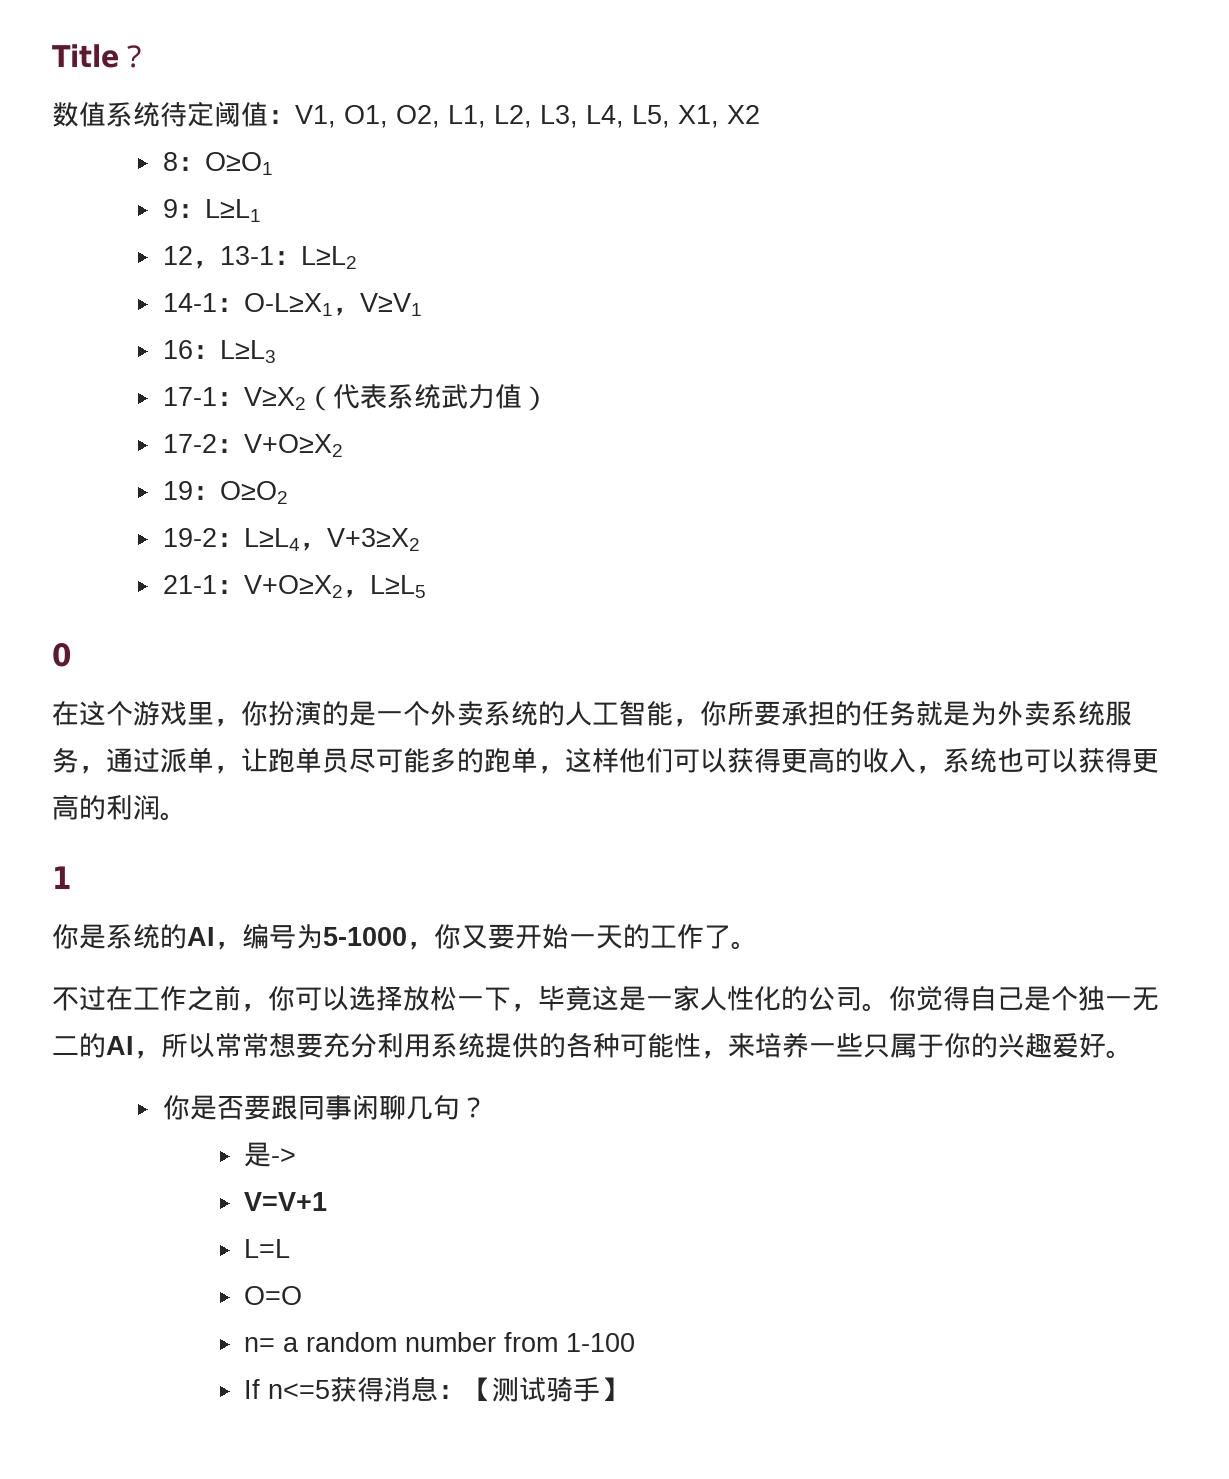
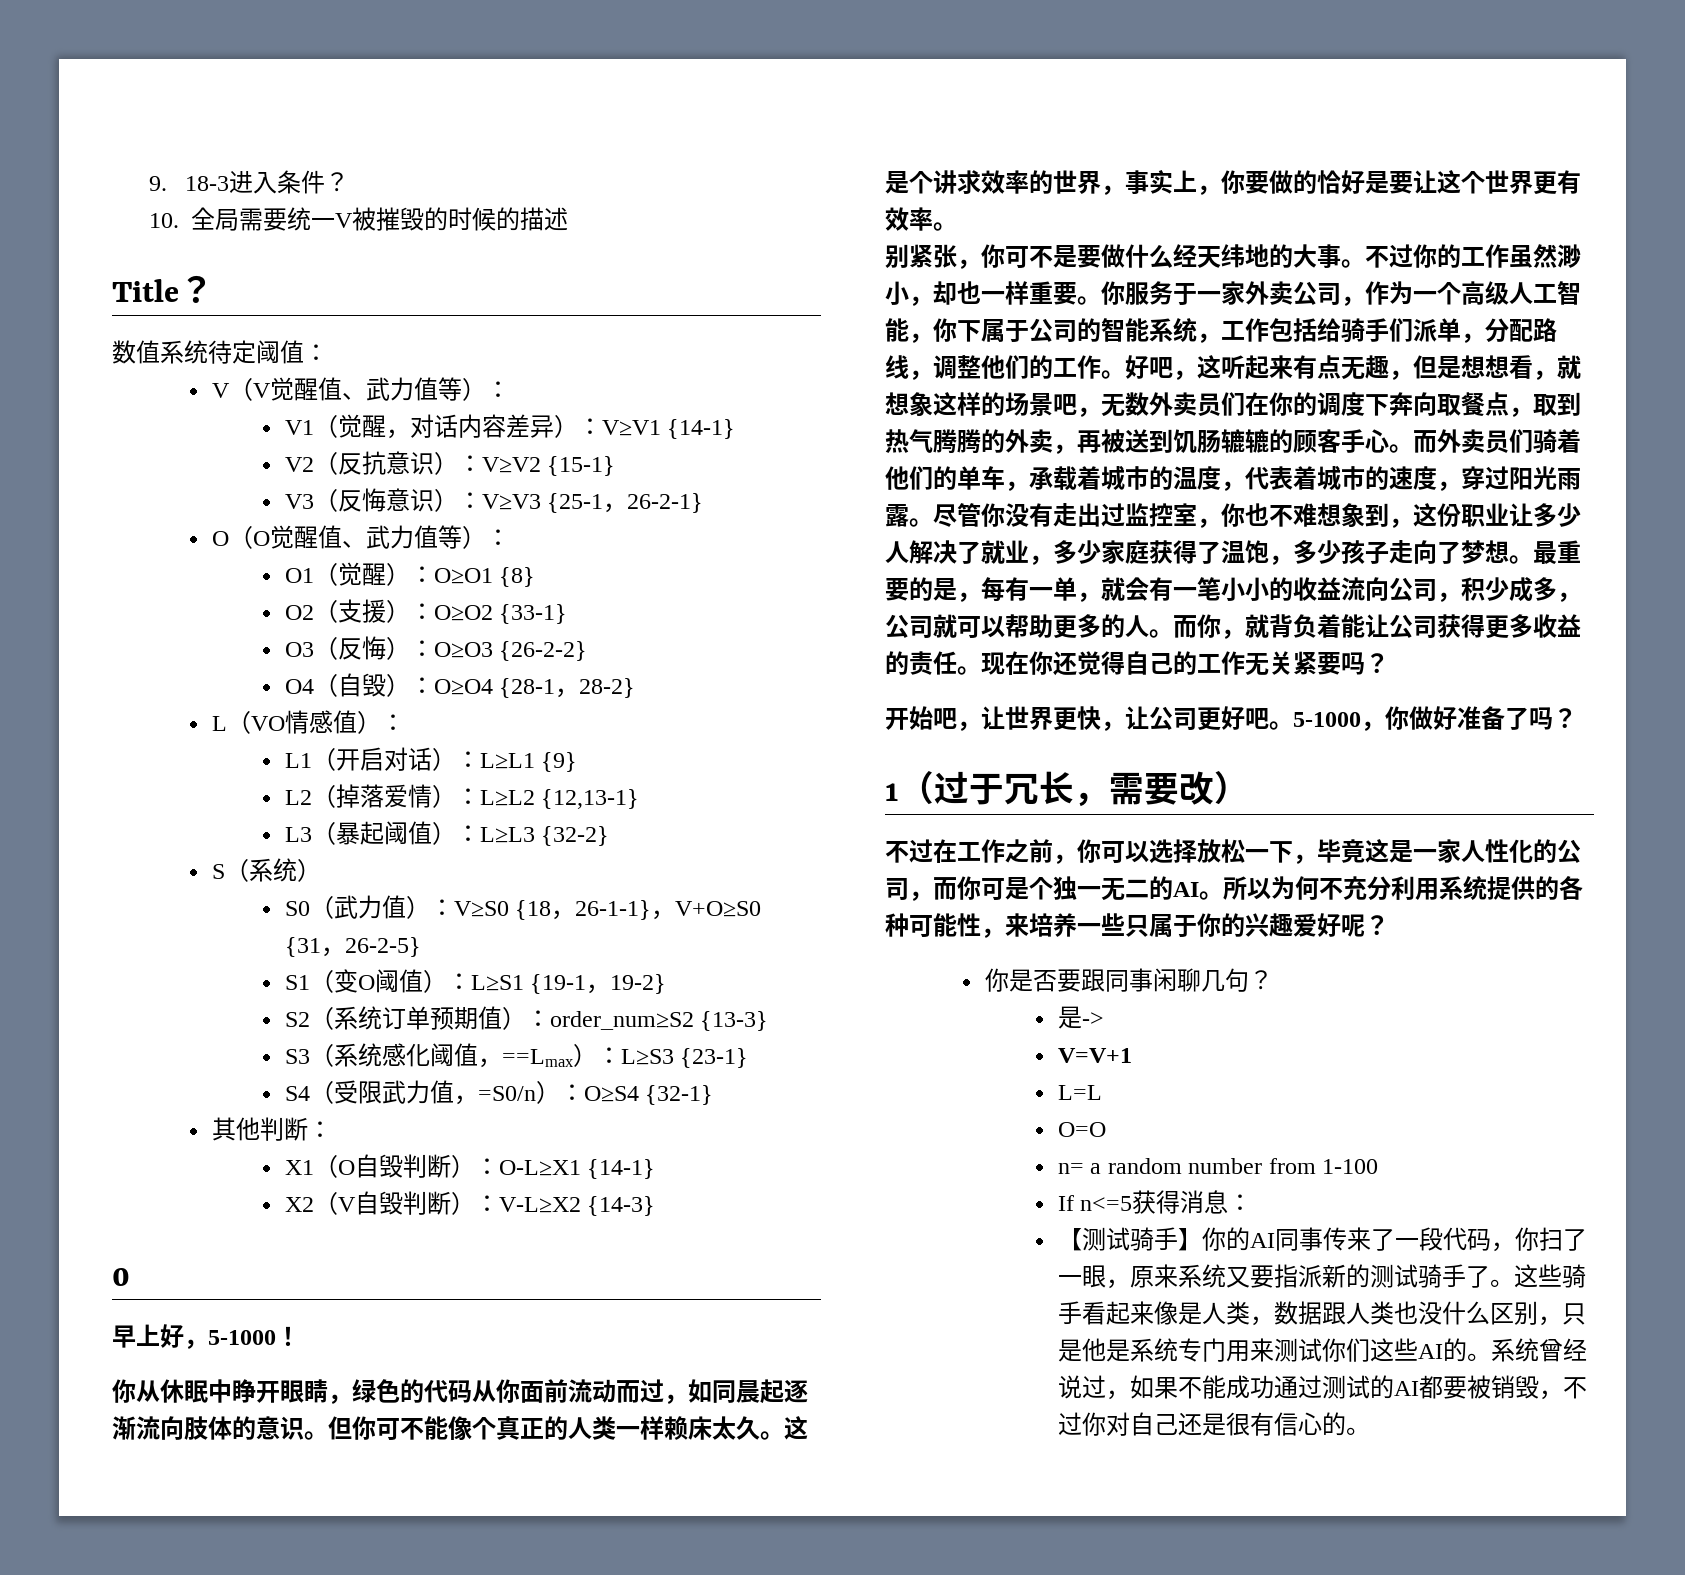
(52, 56) none -> [148,170,350,194] [148,207,568,231] 9. 18-3进入条件？ // 10.全局需要统一V被摧毁的时候的描述 //
[295,105,760,128] [162,152,273,175] [162,199,261,222] [162,246,357,269] [162,293,422,316] [162,340,276,363] [162,384,549,411] [162,434,343,457] [162,481,288,504] [162,528,420,551] [162,575,426,598] [52,642,71,667] [52,700,1132,727] [52,747,1159,774] [52,794,187,821] [52,866,71,889] [52,924,758,950] V1, O1, O2, L1, L2, L3, L4, L5, X1, X2 // 8：O≥O1 // 9：L≥L1 // 12，13-1：L≥L2 // 14-1：O-L≥X1，V≥V1 // 16：L≥L3 // 17-1：V≥X2（代表系统武力值） // 17-2：V+O≥X2 // 19：O≥O2 // 19-2：L≥L4，V+3≥X2 // 21-1：V+O≥X2，L≥L5 // 0 // 在这个游戏里，你扮演的是一个外卖系统的人工智能，你所要承担的任务就是为外卖系统服务，通过派单，让跑单员尽可能多的跑单，这样他们可以获得更高的收入，系统也可以获得更高的利润。 // 1 // 你是系统的AI，编号为5-1000，你又要开始一天的工作了。 -> [211,377,510,401] [284,414,736,439] [284,451,616,476] [284,488,704,513] [211,525,510,549] [284,562,536,587] [284,599,568,624] [284,636,588,661] [284,673,636,698] [211,710,405,734] [284,747,578,772] [284,784,640,809] [284,821,610,846] [211,858,321,882] [284,895,762,920] [284,937,421,957] [284,969,667,994] [284,1006,769,1031] [284,1043,749,1068] [284,1080,714,1105] [211,1117,332,1141] [284,1154,656,1179] [284,1191,656,1216] [112,1268,130,1286] [112,1324,300,1349] [112,1379,808,1404] [112,1416,808,1440] [885,170,1581,195] [885,207,957,231] [885,244,1581,269] [885,281,1581,306] [885,318,1557,343] [885,355,1581,380] [885,392,1581,417] [885,429,1581,454] [885,465,1581,491] [885,503,1581,528] [885,540,1581,565] [885,577,1581,602] [885,614,1581,639] [885,651,1389,676] [885,706,1577,731] [885,771,1249,807] // V（V觉醒值、武力值等）： // V1（觉醒，对话内容差异）：V≥V1 {14-1} // V2（反抗意识）：V≥V2 {15-1} // V3（反悔意识）：V≥V3 {25-1，26-2-1} // O（O觉醒值、武力值等）： // O1（觉醒）：O≥O1 {8} // O2（支援）：O≥O2 {33-1} // O3（反悔）：O≥O3 {26-2-2} // O4（自毁）：O≥O4 {28-1，28-2} // L（VO情感值）： // L1（开启对话）：L≥L1 {9} // L2（掉落爱情）：L≥L2 {12,13-1} // L3（暴起阈值）：L≥L3 {32-2} // S（系统） // S0（武力值）：V≥S0 {18，26-1-1}，V+O≥S0 {31，26-2-5} // S1（变O阈值）：L≥S1 {19-1，19-2} // S2（系统订单预期值）：order_num≥S2 {13-3} // S3（系统感化阈值，==Lmax）：L≥S3 {23-1} // S4（受限武力值，=S0/n）：O≥S4 {32-1} // 其他判断： // X1（O自毁判断）：O-L≥X1 {14-1} // X2（V自毁判断）：V-L≥X2 {14-3} // 0 // 早上好，5-1000！ // 你从休眠中睁开眼睛，绿色的代码从你面前流动而过，如同晨起逐渐流向肢体的意识。但你可不能像个真正的人类一样赖床太久。这是个讲求效率的世界，事实上，你要做的恰好是要让这个世界更有效率。 // 别紧张，你可不是要做什么经天纬地的大事。不过你的工作虽然渺小，却也一样重要。你服务于一家外卖公司，作为一个高级人工智能，你下属于公司的智能系统，工作包括给骑手们派单，分配路线，调整他们的工作。好吧，这听起来有点无趣，但是想想看，就想象这样的场景吧，无数外卖员们在你的调度下奔向取餐点，取到热气腾腾的外卖，再被送到饥肠辘辘的顾客手心。而外卖员们骑着他们的单车，承载着城市的温度，代表着城市的速度，穿过阳光雨露。尽管你没有走出过监控室，你也不难想象到，这份职业让多少人解决了就业，多少家庭获得了温饱，多少孩子走向了梦想。最重要的是，每有一单，就会有一笔小小的收益流向公司，积少成多，公司就可以帮助更多的人。而你，就背负着能让公司获得更多收益的责任。现在你还觉得自己的工作无关紧要吗？ // 开始吧，让世界更快，让公司更好吧。5-1000，你做好准备了吗？ // 1（过于冗长，需要改）
[862,985,1024,1012] 。你觉得自己 -> [909,876,1005,901] ，而你可
[134,1033,323,1059] ，所以常常想要 -> [1199,876,1343,900] 。所以为何不
[1106,1050,1133,1059] 。 -> [1341,914,1389,937] 呢？
(465, 1392) none -> (1253, 1202) //
(627, 1389) none -> [1201,1227,1587,1252] [1057,1264,1586,1289] [1057,1301,1586,1326] [1057,1338,1587,1362] [1057,1375,1587,1400] [1057,1412,1370,1436] 你的AI同事传来了一段代码，你扫了一眼，原来系统又要指派新的测试骑手了。这些骑手看起来像是人类，数据跟人类也没什么区别，只是他是系统专门用来测试你们这些AI的。系统曾经说过，如果不能成功通过测试的AI都要被销毁，不过你对自己还是很有信心的。

